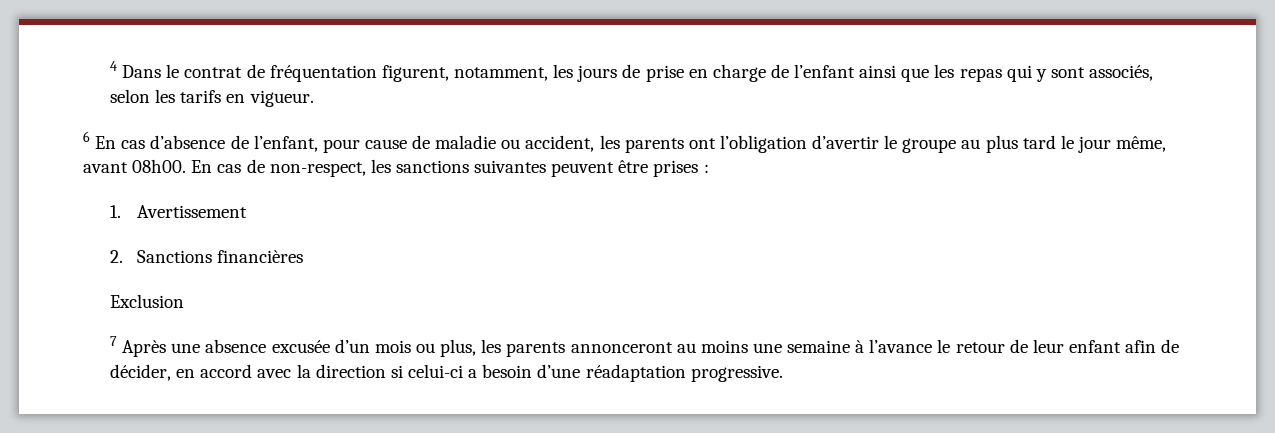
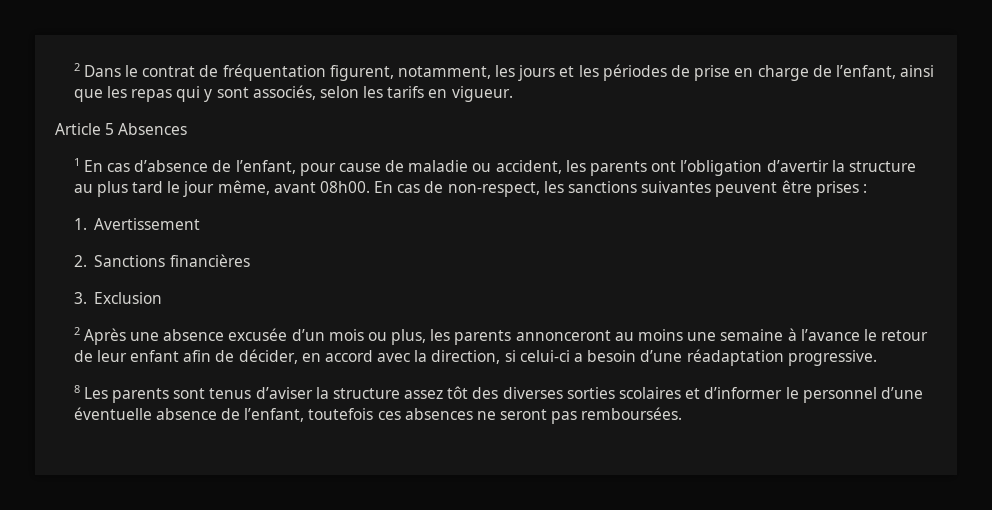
[110,61,118,71] 4 -> [73,63,80,71] 2
(618, 73) none -> [559,64,667,81] et les périodes
[794,64,856,78] l’enfant -> [835,65,896,79] l’enfant,
[83,131,90,142] 6 -> [55,123,188,135] [73,158,80,166] Article 5 Absences // 1
[884,135,957,153] le groupe -> [831,160,916,172] la structure
(304, 256) none -> [73,292,87,304] 3.
[110,336,118,346] 7 -> [73,327,80,335] 2
[315,364,386,378] direction -> [431,350,501,364] direction,
(783, 373) none -> [73,385,923,403] [73,407,683,424] // 8 Les parents sont tenus d’aviser la structure assez tôt des diverses sorties scolaires et d’informer le personnel d’une éventuelle absence de l’enfant, toutefois ces absences ne seront pas remboursées.

